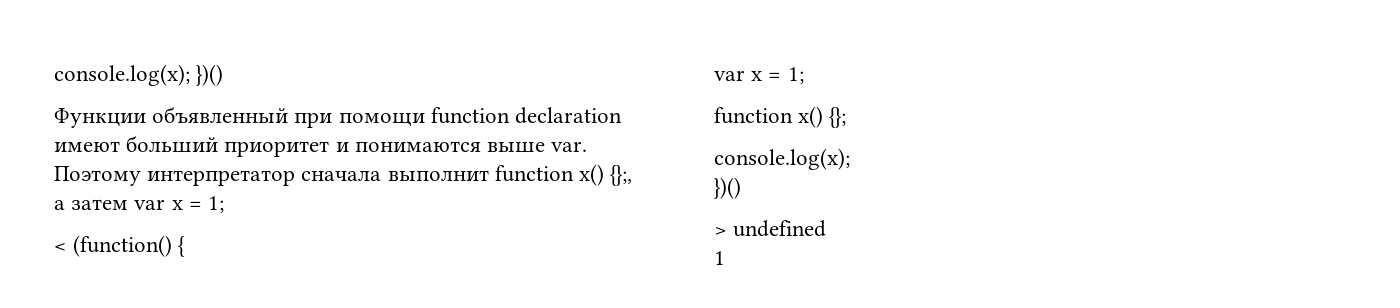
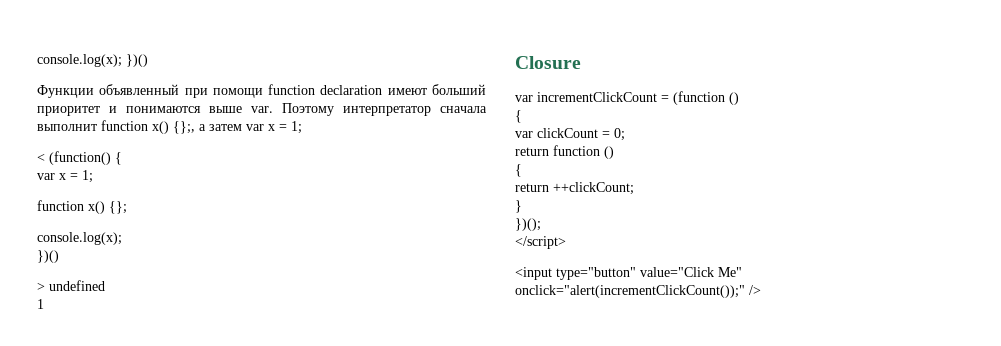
(725, 258) none -> [515,56,581,69] [515,91,739,105] [515,110,522,123] [515,128,625,141] [515,145,614,159] [515,164,522,177] [515,182,634,195] [515,200,522,213] [515,218,541,231] [515,236,566,249] [515,267,742,280] [515,285,761,298] // Closure // var incrementClickCount = (function () // { // var clickCount = 0; // return function () // { // return ++clickCount; // } // })(); // </script> // <input type="button" value="Click Me" onclick="alert(incrementClickCount());" />

